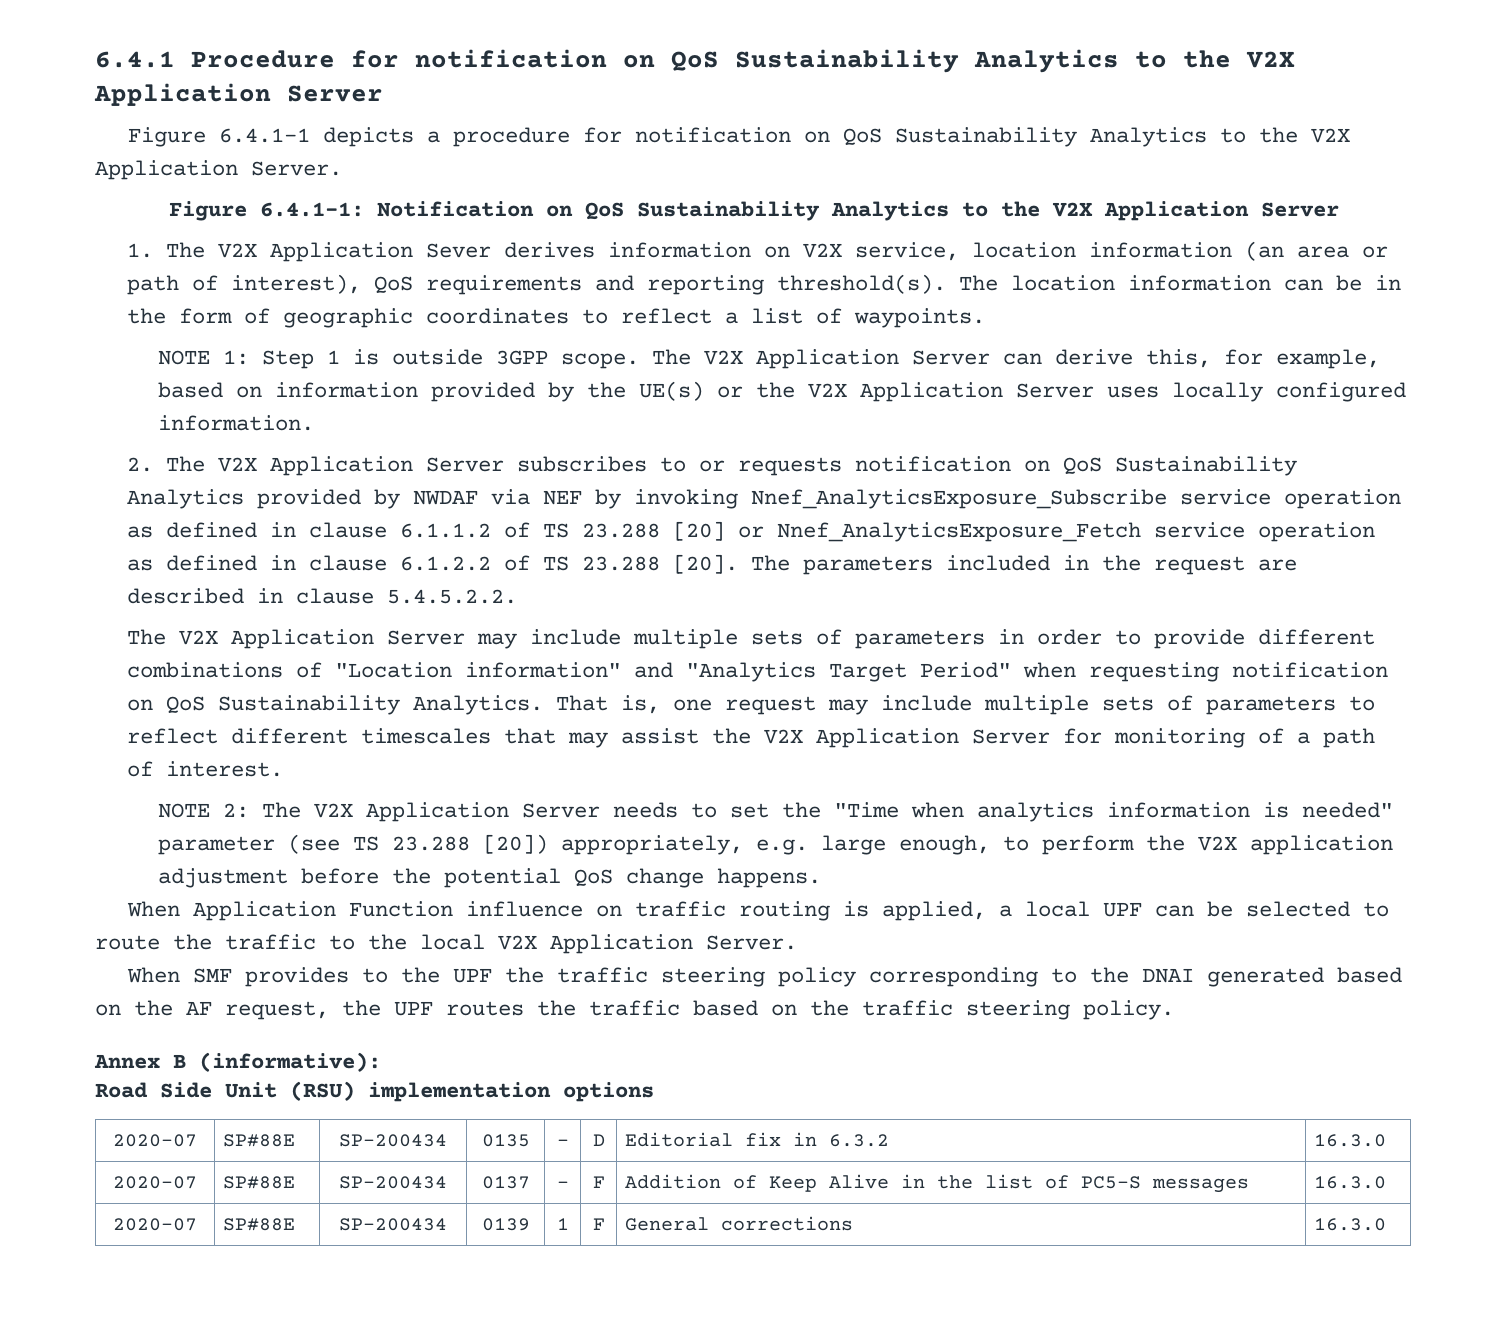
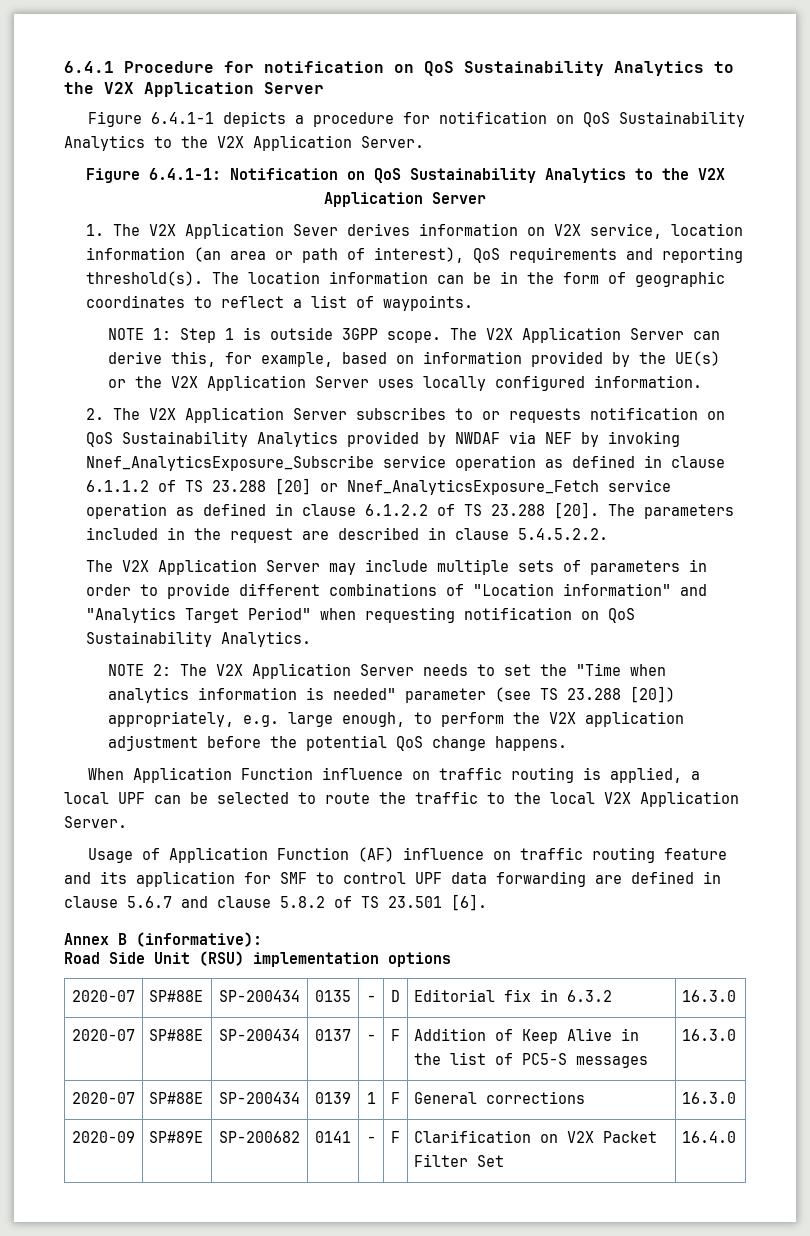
[555,695,1375,715] [126,728,1375,748] [126,761,283,777] That is, one request may include multiple sets of parameters to reflect different timescales that may assist the V2X Application Server for monitoring of a path of interest. -> (311, 639) none
[127,967,1403,987] [95,1000,1174,1020] When SMF provides to the UPF the traffic steering policy corresponding to the DNAI generated based on the AF request, the UPF routes the traffic based on the traffic steering policy. -> [88,847,728,863] [64,871,721,887] [64,894,487,911] Usage of Application Function (AF) influence on traffic routing feature and its application for SMF to control UPF data forwarding are defined in clause 5.6.7 and clause 5.8.2 of TS 23.501 [6].
(1387, 1224) none -> [72,1131,135,1143] [149,1131,204,1143] [219,1131,300,1143] [315,1131,351,1143] [366,1136,376,1143] [391,1131,400,1143] [414,1130,658,1143] [414,1154,505,1167] [682,1131,737,1143] // 2020-09 | SP#89E | SP-200682 | 0141 | - | F | Clarification on V2X Packet Filter Set | 16.4.0

